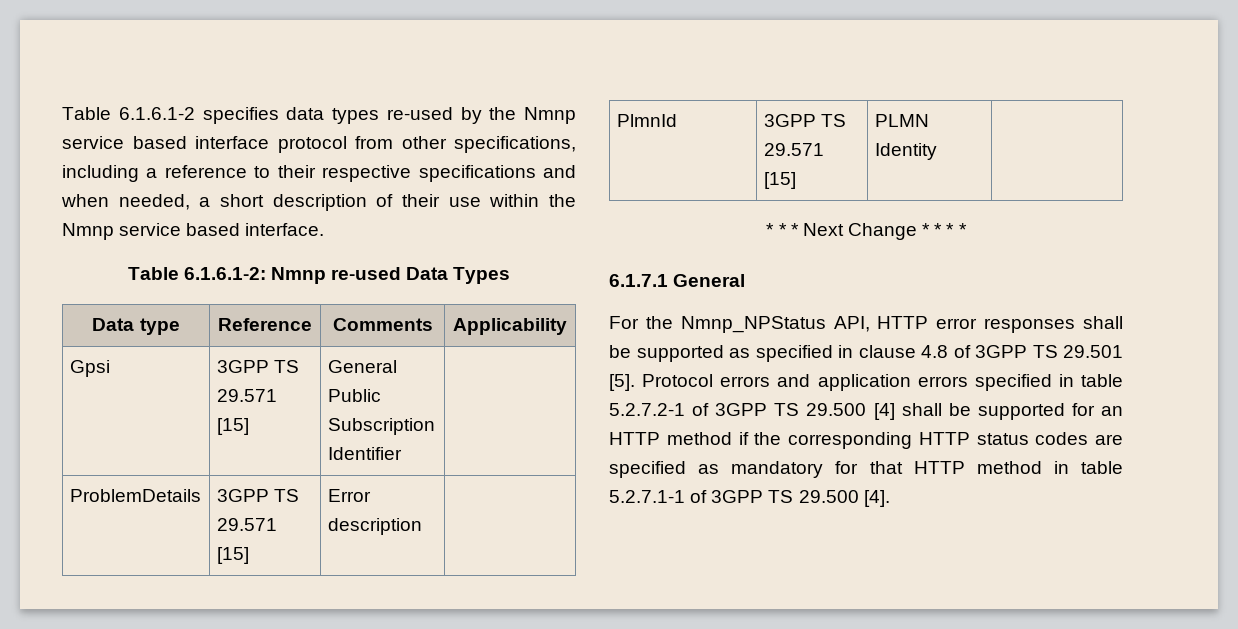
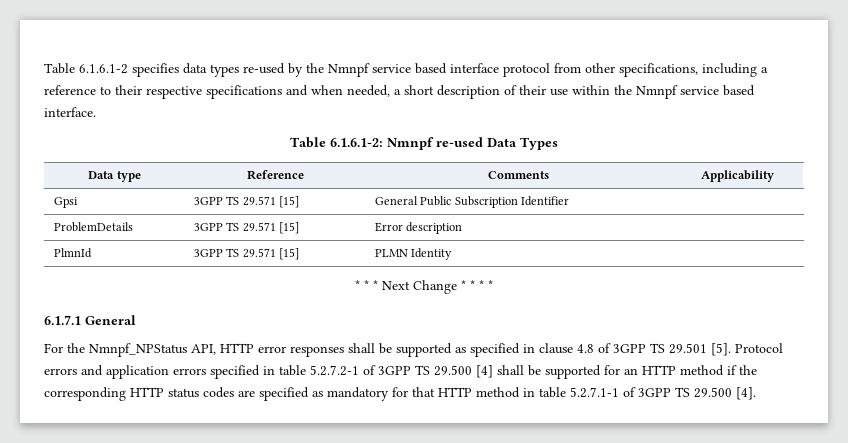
[524,107,576,124] Nmnp -> [328,63,370,77] Nmnpf
[62,223,114,240] Nmnp -> [636,85,678,99] Nmnpf
[270,267,326,284] Nmnp -> [387,137,434,150] Nmnpf
[680,316,826,333] Nmnp_NPStatus -> [89,343,187,357] Nmnpf_NPStatus

